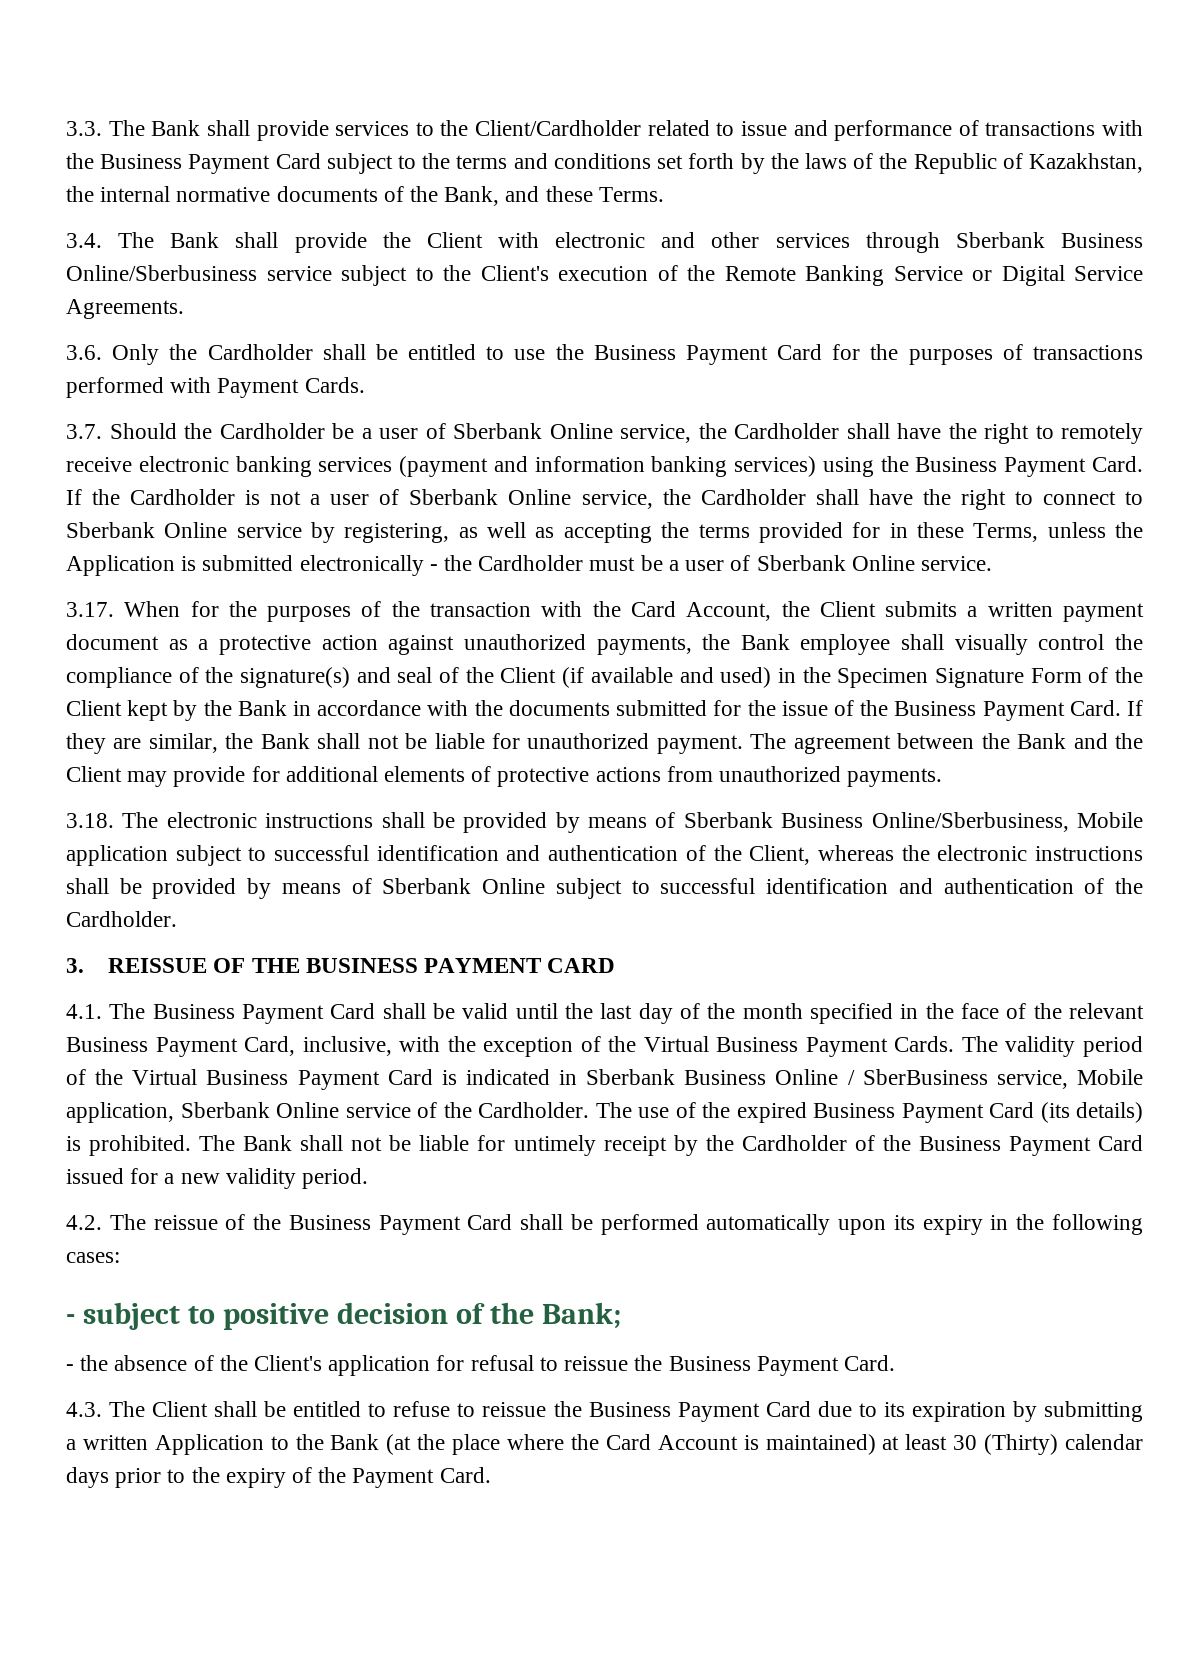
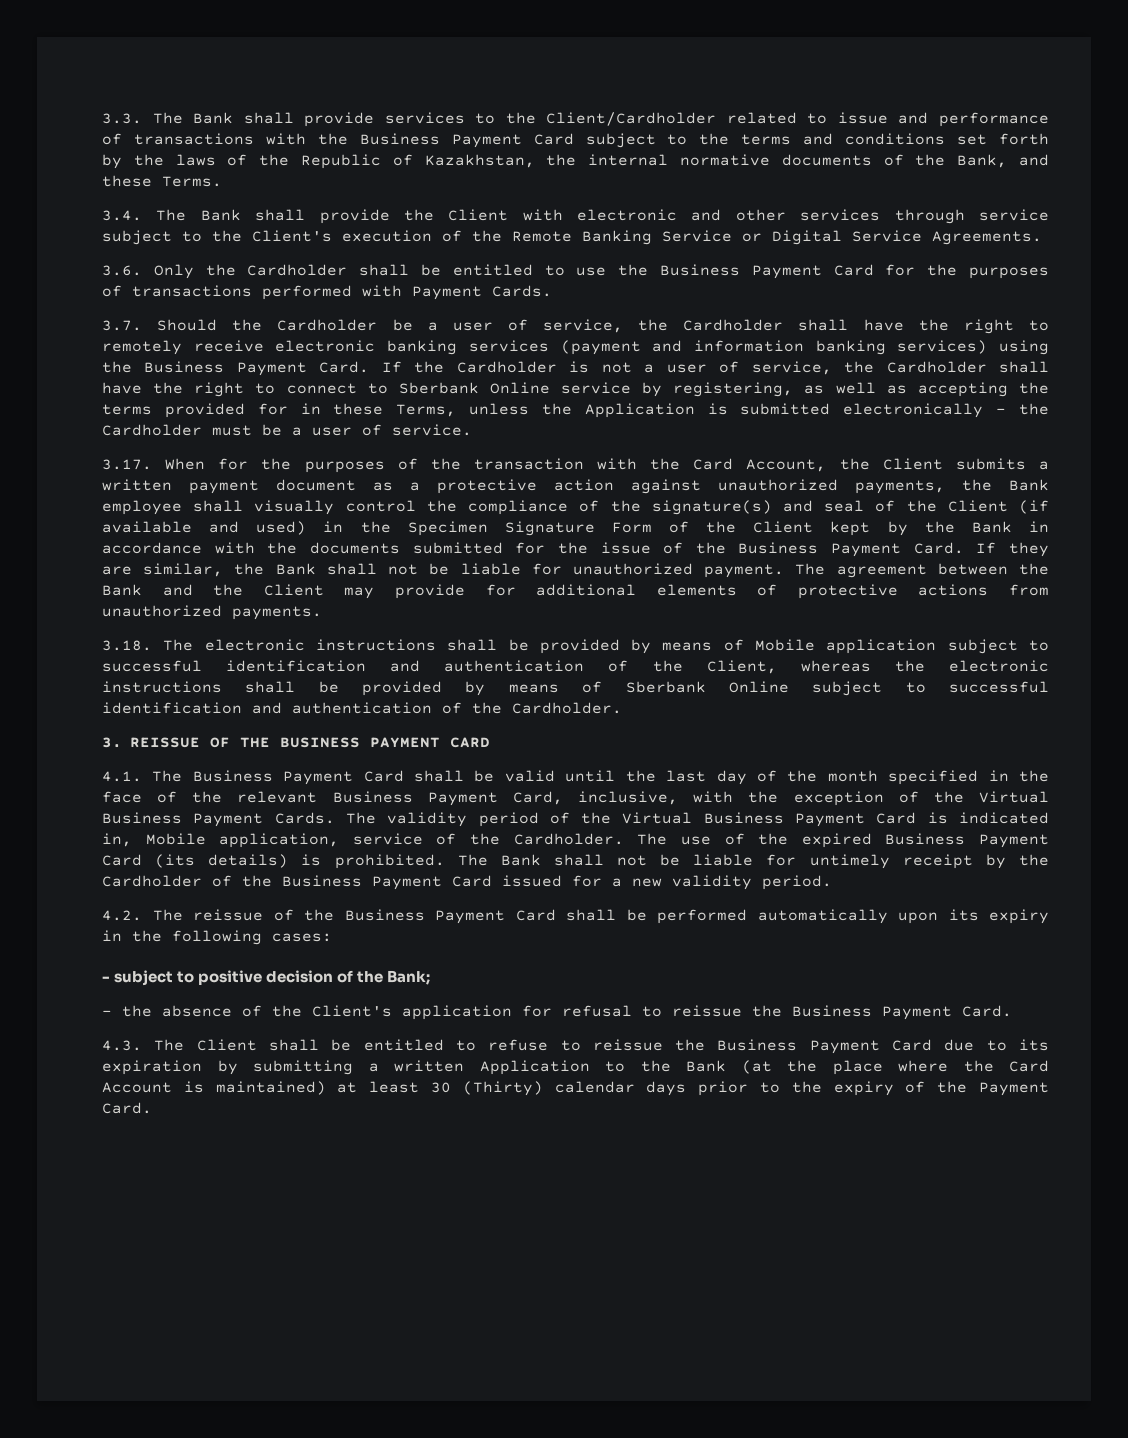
[955,232,1143,248] [66,265,257,281] Sberbank Business Online/Sberbusiness -> (965, 216) none
[453,423,613,439] Sberbank Online -> (528, 325) none
[409,489,572,505] Sberbank Online -> (740, 367) none
[756,555,915,571] Sberbank Online -> (382, 430) none
[683,812,1069,832] Sberbank Business Online/Sberbusiness, -> (744, 645) none
[559,1069,1143,1089] [66,1102,339,1123] in Sberbank Business Online / SberBusiness service, Mobile application, Sberbank Online -> [102,833,340,848] in, Mobile application,

